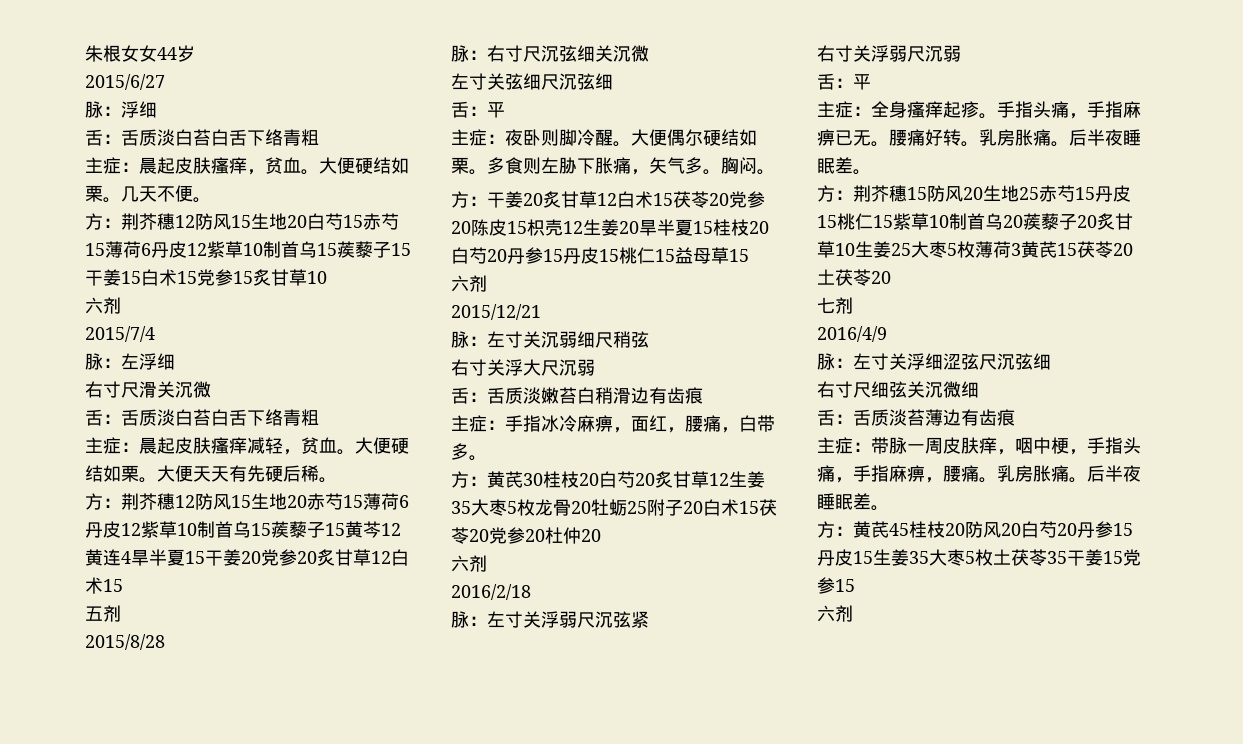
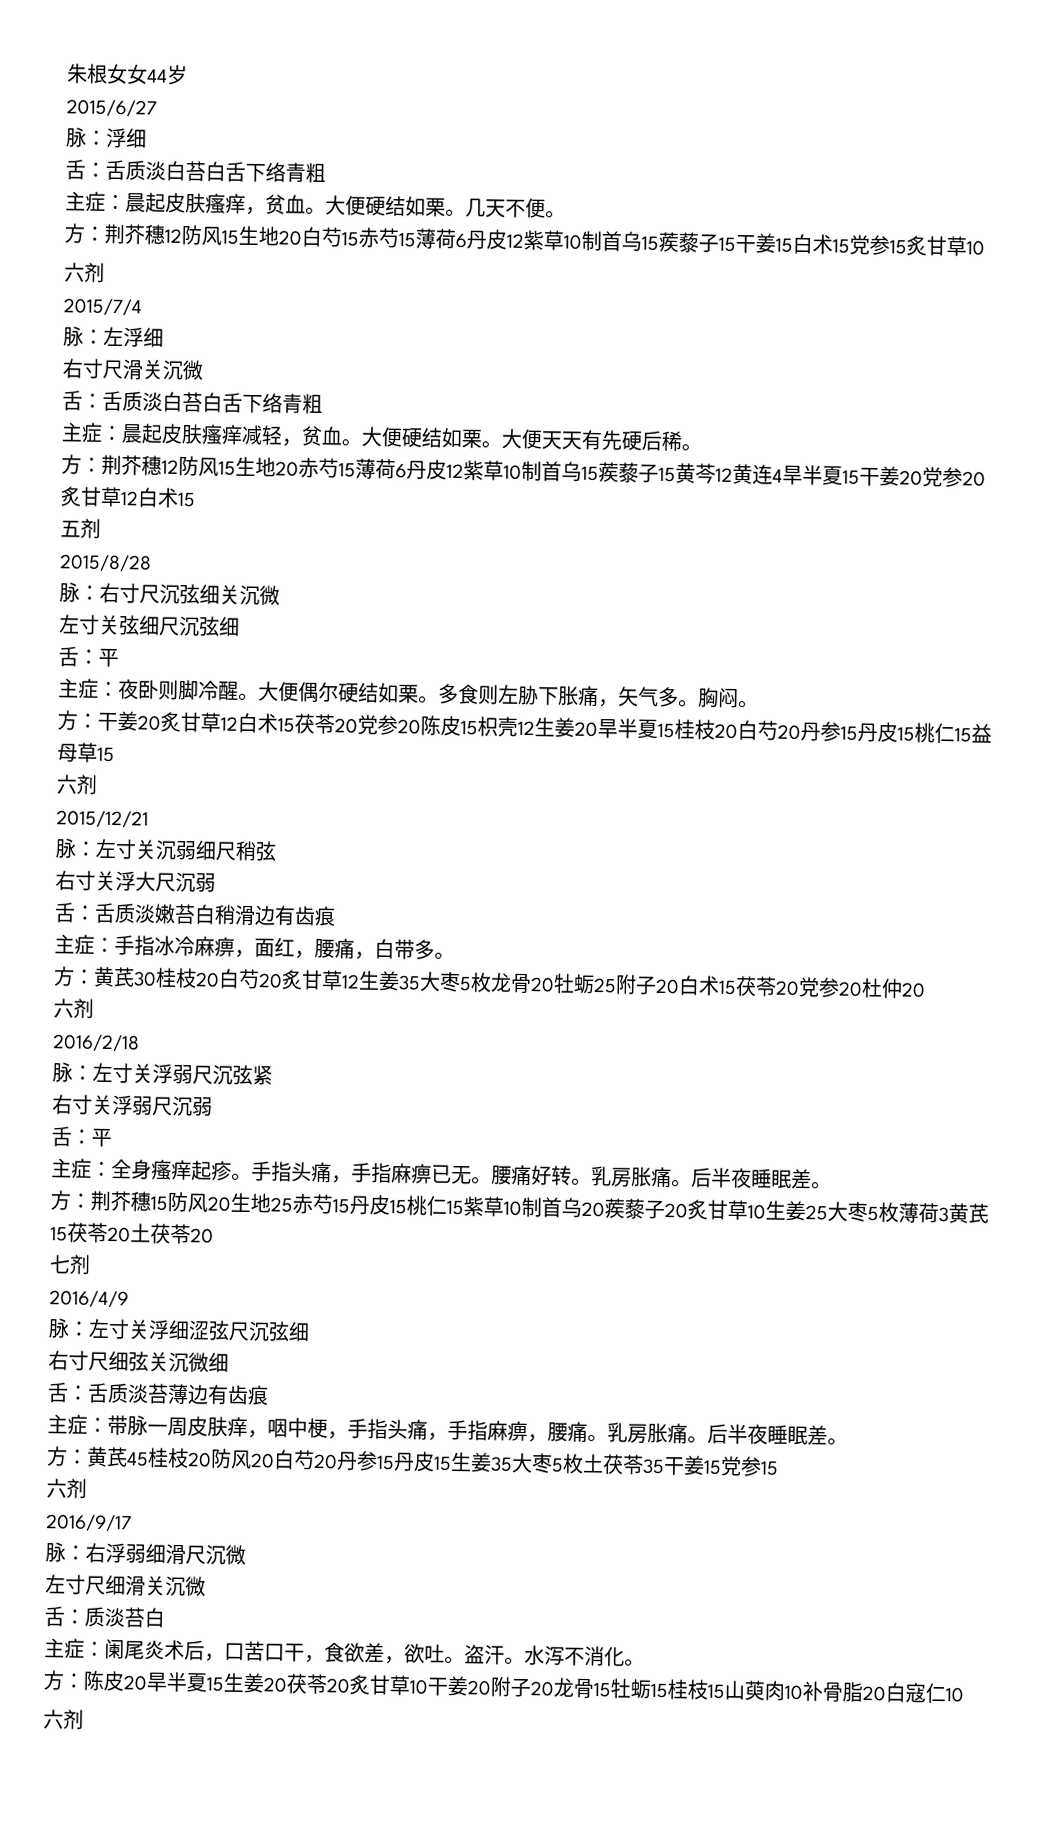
(853, 613) none -> [46,1514,132,1532] [45,1542,246,1565] [45,1574,206,1597] [44,1606,165,1628] [44,1638,645,1667] [43,1670,964,1704] [43,1709,84,1730] // 2016/9/17 // 脉：右浮弱细滑尺沉微 // 左寸尺细滑关沉微 // 舌：质淡苔白 // 主症：阑尾炎术后，口苦口干，食欲差，欲吐。盗汗。水泻不消化。 // 方：陈皮20旱半夏15生姜20茯苓20炙甘草10干姜20附子20龙骨15牡蛎15桂枝15山萸肉10补骨脂20白寇仁10 // 六剂

